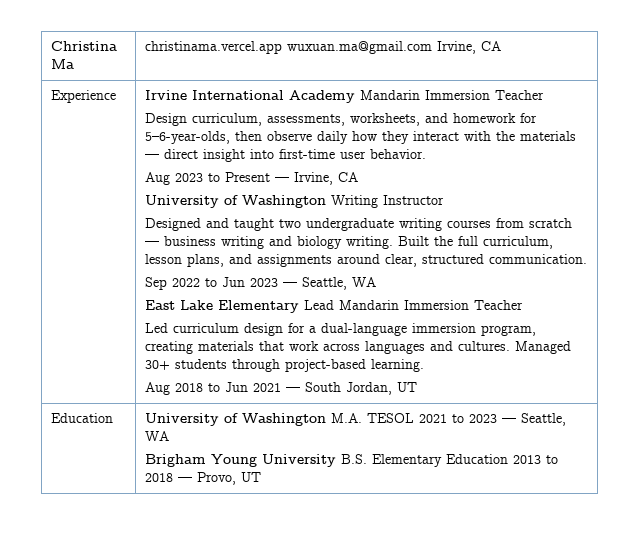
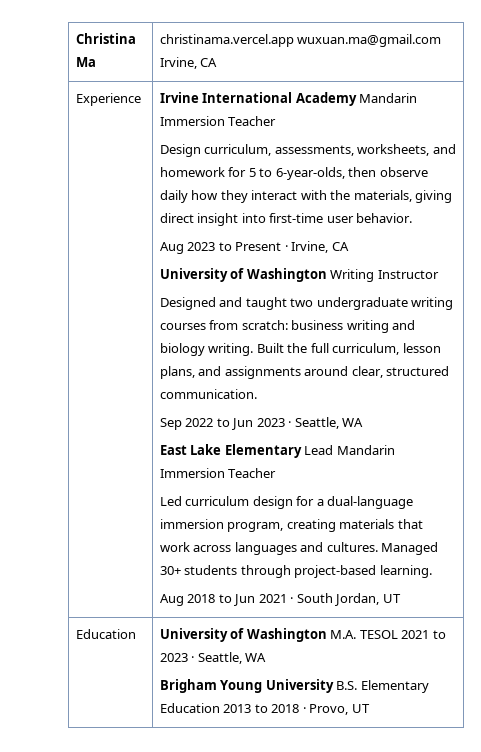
[145,131,231,144] 5–6-year-olds, -> [248,167,345,180] 5 to 6-year-olds,
[520,131,577,141] [145,154,160,159] materials — -> [353,190,453,203] materials, giving
[275,177,290,182] — -> [284,245,288,251] ·
[529,218,573,228] [145,241,160,246] scratch — -> [241,320,288,330] scratch:
[283,282,298,287] — -> [288,421,292,427] ·
[286,387,301,392] — -> [290,597,294,603] ·
[502,418,517,423] — -> [191,656,195,662] ·
[178,477,193,482] — -> [302,707,306,713] ·

